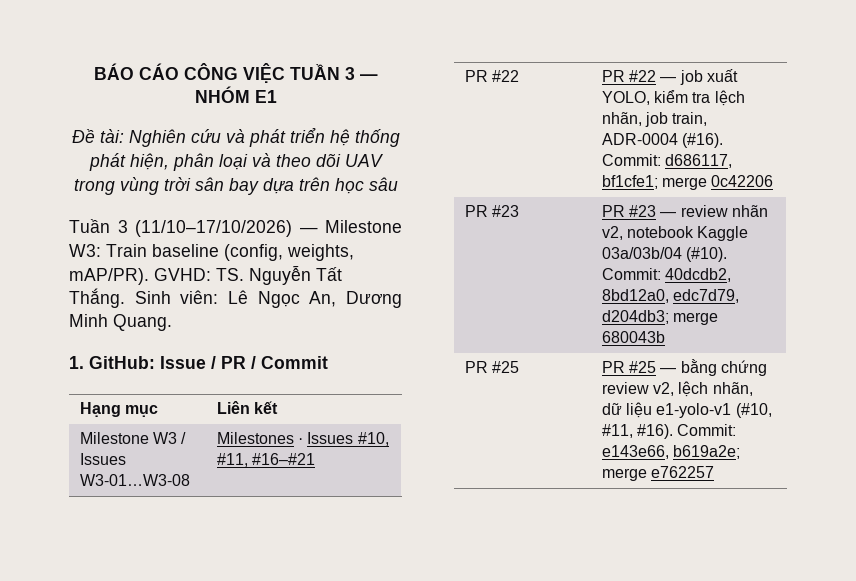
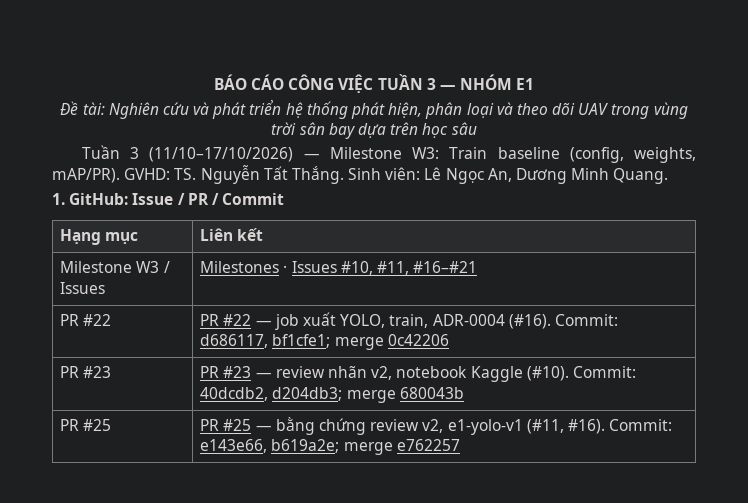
[79,474,190,486] W3-01…W3-08 -> (106, 288) none
[654,90,745,106] [601,112,669,127] kiểm tra lệch nhãn, job -> (386, 321) none
[601,247,682,259] 03a/03b/04 -> (523, 374) none
[601,289,740,303] 8bd12a0, edc7d79, -> (269, 394) none
[678,381,753,397] [601,402,772,418] [601,424,633,438] lệch nhãn, dữ liệu e1-yolo-v1 (#10, #11, -> [447,419,564,435] e1-yolo-v1 (#11,

